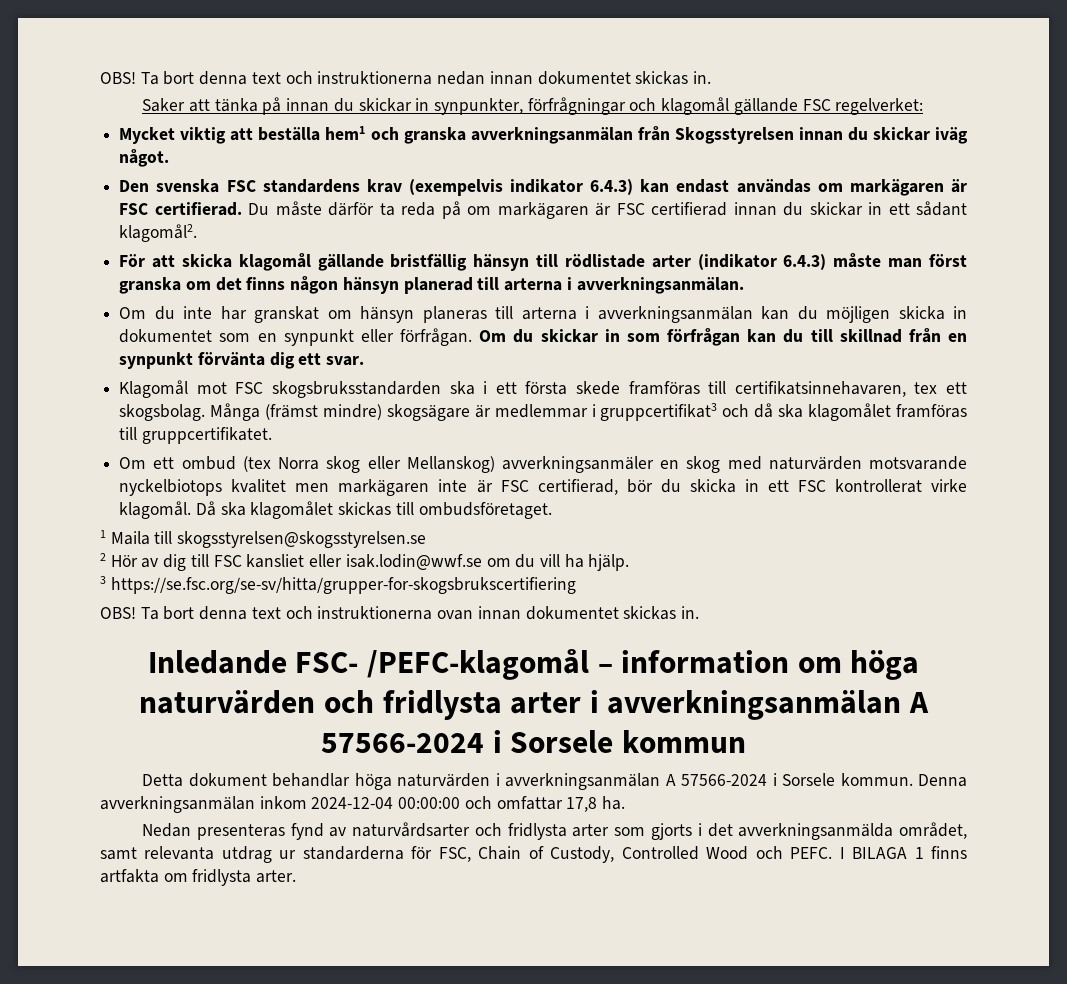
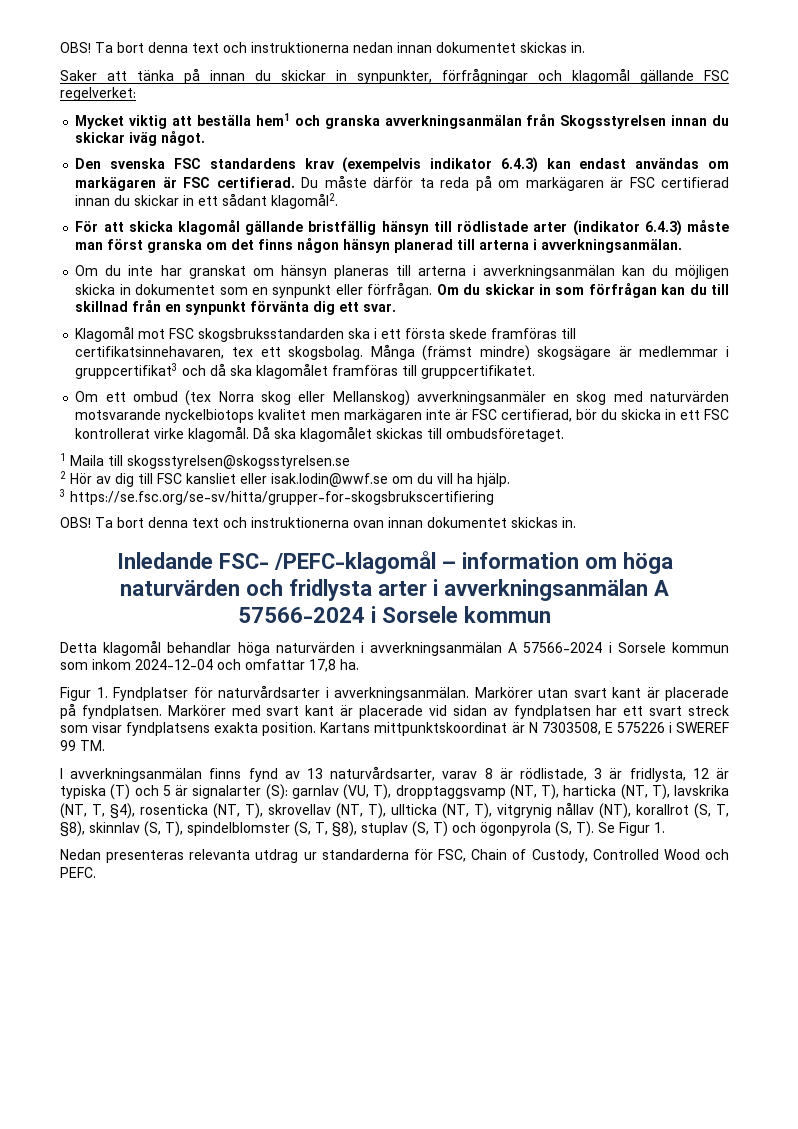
[188,773,267,787] dokument -> [103,640,162,656] klagomål
[840,773,967,787] [100,796,255,813] kommun. Denna avverkningsanmälan -> [671,642,729,653] [60,662,88,670] kommun som
[398,797,461,809] 00:00:00 -> (213, 664) none
[142,822,968,840] [100,847,137,860] Nedan presenteras fynd av naturvårdsarter och fridlysta arter som gjorts i det avverkningsanmälda området, samt -> [60,685,729,701] [60,703,730,719] [60,722,730,736] [60,740,105,751] [60,766,730,782] [60,784,729,800] [60,802,729,819] [60,821,665,837] [60,849,185,863] Figur 1. Fyndplatser för naturvårdsarter i avverkningsanmälan. Markörer utan svart kant är placerade på fyndplatsen. Markörer med svart kant är placerade vid sidan av fyndplatsen har ett svart streck som visar fyndplatsens exakta position. Kartans mittpunktskoordinat är N 7303508, E 575226 i SWEREF 99 TM. // I avverkningsanmälan finns fynd av 13 naturvårdsarter, varav 8 är rödlistade, 3 är fridlysta, 12 är typiska (T) och 5 är signalarter (S): garnlav (VU, T), dropptaggsvamp (NT, T), harticka (NT, T), lavskrika (NT, T, §4), rosenticka (NT, T), skrovellav (NT, T), ullticka (NT, T), vitgrynig nållav (NT), korallrot (S, T, §8), skinnlav (S, T), spindelblomster (S, T, §8), stuplav (S, T) och ögonpyrola (S, T). Se Figur 1. // Nedan presenteras
[839,846,968,859] [100,869,297,886] I BILAGA 1 finns artfakta om fridlysta arter. -> (96, 872) none

